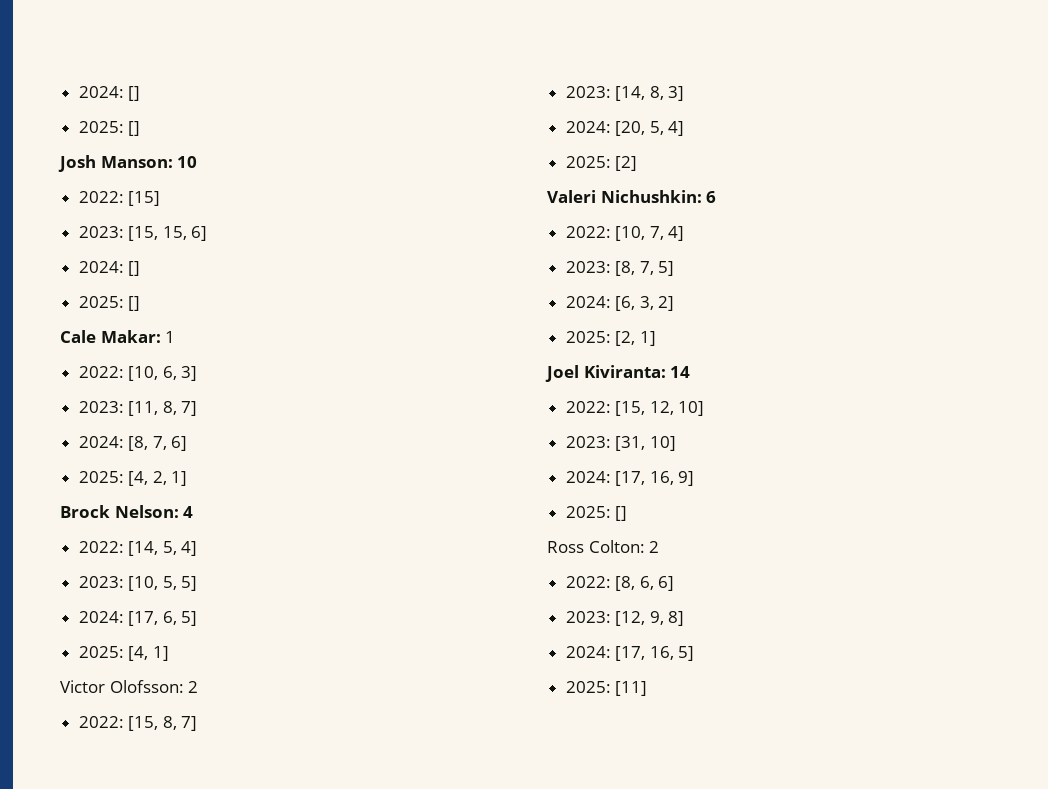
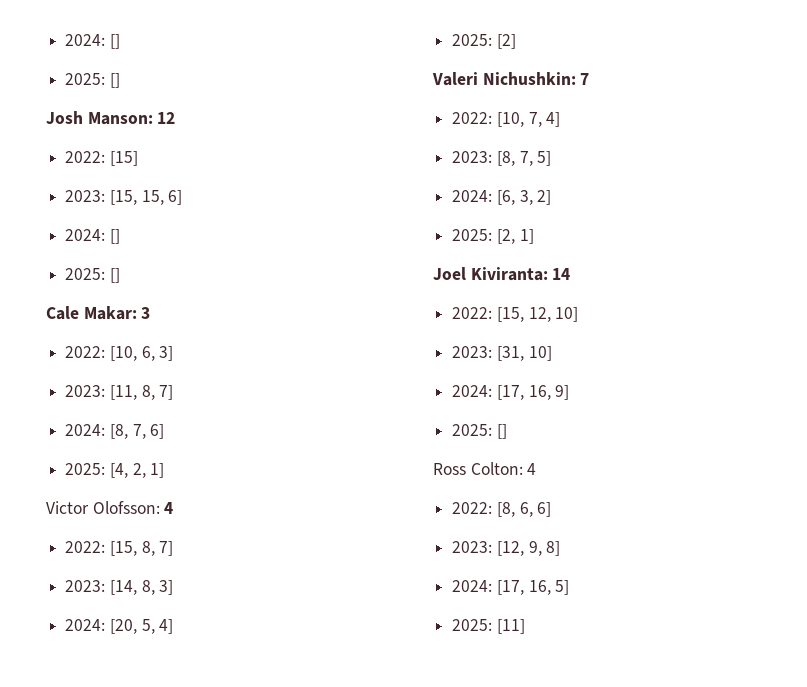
[177,156,198,168] 10 -> [157,112,176,124] 12
[165,331,176,343] 1 -> [141,307,151,319] 3
[60,505,194,518] [78,541,198,556] [78,576,198,591] [78,611,198,626] [78,646,169,661] // Brock Nelson: 4 // 2022: [14, 5, 4] // 2023: [10, 5, 5] // 2024: [17, 6, 5] // 2025: [4, 1] -> (165, 470) none
[188,681,199,693] 2 -> [164,502,174,514] 4
[706,191,717,203] 6 -> [580,73,590,85] 7
[649,541,660,553] 2 -> [527,463,537,475] 4

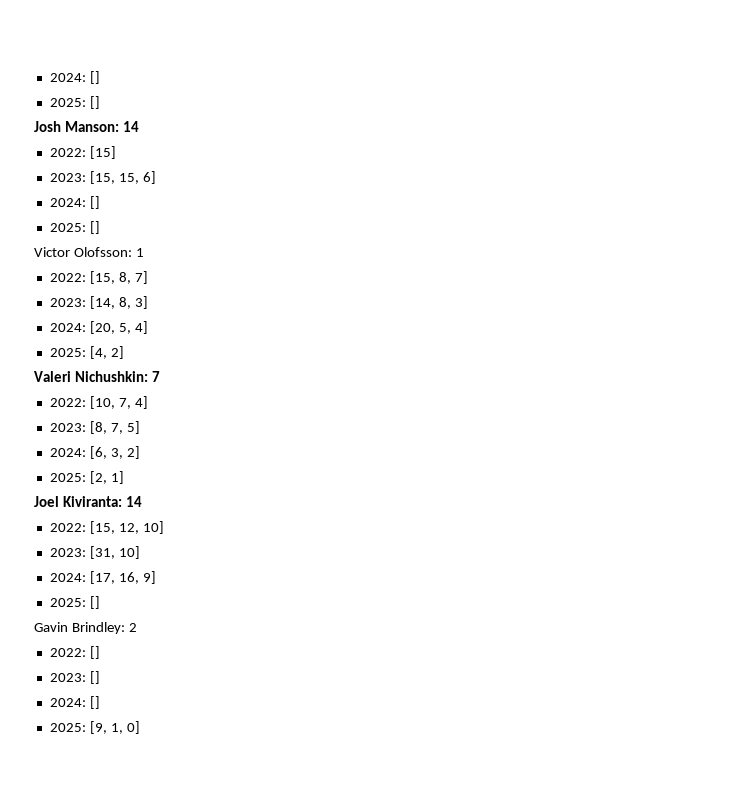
[157,112,176,124] 12 -> [122,121,139,132] 14
[46,306,151,320] [65,346,174,361] [65,385,174,400] [65,424,165,439] [65,463,165,478] // Cale Makar: 3 // 2022: [10, 6, 3] // 2023: [11, 8, 7] // 2024: [8, 7, 6] // 2025: [4, 2, 1] -> (100, 227) none
[164,502,174,514] 4 -> [135,248,144,257] 1
[496,34,516,49] [2] -> [89,346,124,359] [4, 2]
[433,462,537,475] [452,502,552,517] [452,541,561,556] [452,580,570,595] [452,619,525,634] Ross Colton: 4 // 2022: [8, 6, 6] // 2023: [12, 9, 8] // 2024: [17, 16, 5] // 2025: [11] -> [34,622,137,634] [49,646,100,659] [49,671,100,684] [49,696,100,709] [49,721,140,734] Gavin Brindley: 2 // 2022: [] // 2023: [] // 2024: [] // 2025: [9, 1, 0]

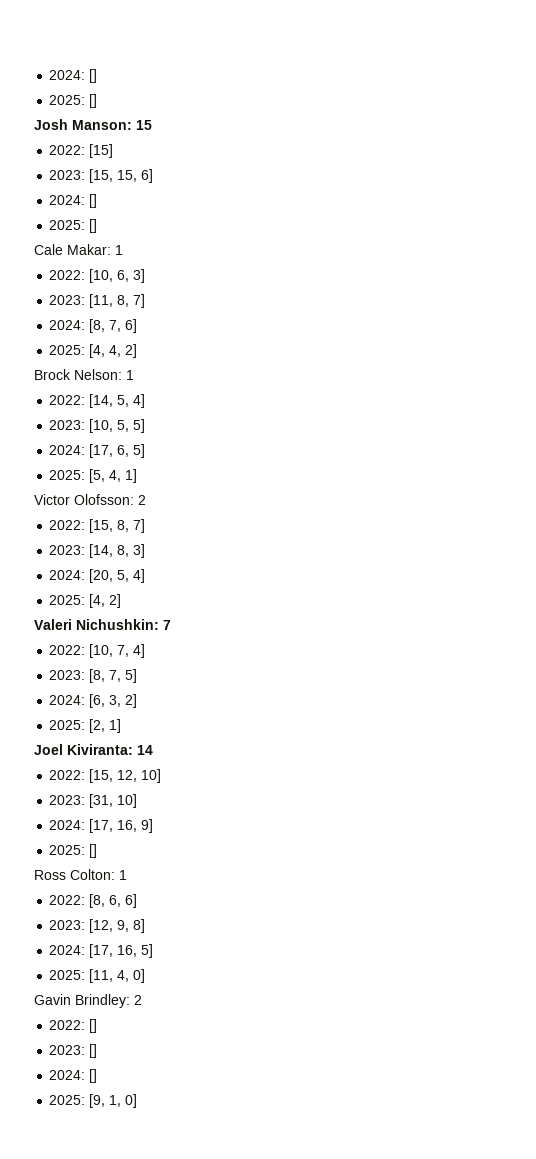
[122,121,139,132] 14 -> [136,120,152,130] 15
(100, 227) none -> [34,244,123,255] [49,269,146,283] [49,294,146,308] [49,319,138,333] [49,344,138,358] [34,369,134,380] [49,394,146,408] [49,419,146,433] [49,444,146,458] [49,469,138,483] // Cale Makar: 1 // 2022: [10, 6, 3] // 2023: [11, 8, 7] // 2024: [8, 7, 6] // 2025: [4, 4, 2] // Brock Nelson: 1 // 2022: [14, 5, 4] // 2023: [10, 5, 5] // 2024: [17, 6, 5] // 2025: [5, 4, 1]
[135,248,144,257] 1 -> [138,495,146,505] 2
(100, 602) none -> [34,869,127,880] [49,894,138,908] [49,919,146,933] [49,944,154,958] [49,969,146,983] // Ross Colton: 1 // 2022: [8, 6, 6] // 2023: [12, 9, 8] // 2024: [17, 16, 5] // 2025: [11, 4, 0]

